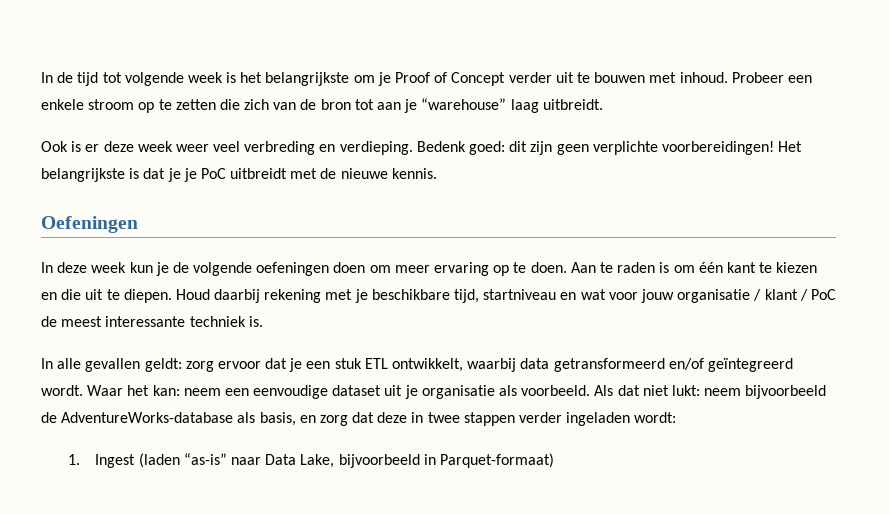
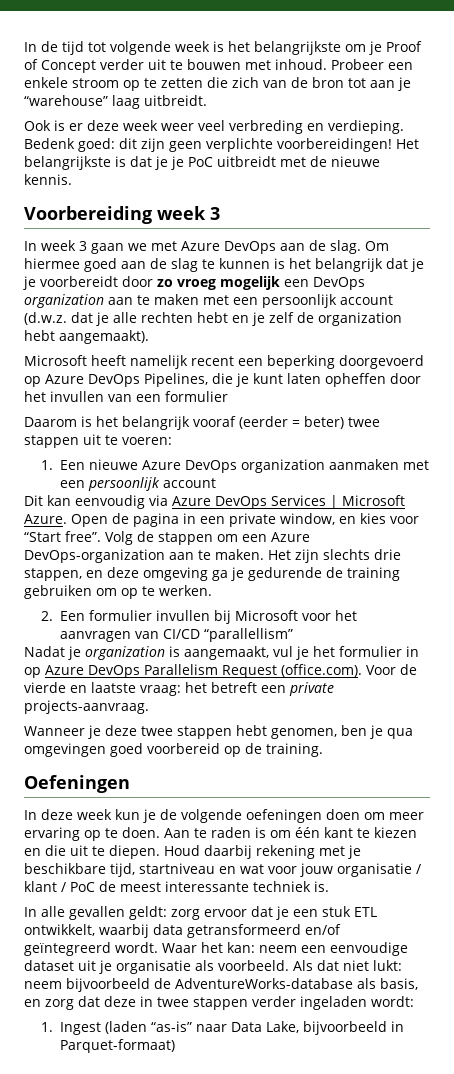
(437, 173) none -> [24,206,220,224] [24,240,389,254] [24,258,424,272] [23,276,365,290] [24,294,393,308] [24,312,402,326] [24,330,149,344] [24,355,424,369] [24,373,421,387] [24,391,228,402] [24,416,380,430] [24,434,172,448] [40,459,429,473] [59,477,216,491] [24,495,405,509] [24,513,419,527] [24,531,310,545] [24,549,401,563] [24,567,400,581] [24,585,212,599] [40,610,357,624] [59,628,293,642] [24,646,419,660] [24,664,417,678] [24,682,334,696] [24,700,149,714] [24,725,413,739] [24,743,323,757] // Voorbereiding week 3 // In week 3 gaan we met Azure DevOps aan de slag. Om hiermee goed aan de slag te kunnen is het belangrijk dat je je voorbereidt door zo vroeg mogelijk een DevOps organization aan te maken met een persoonlijk account (d.w.z. dat je alle rechten hebt en je zelf de organization hebt aangemaakt). // Microsoft heeft namelijk recent een beperking doorgevoerd op Azure DevOps Pipelines, die je kunt laten opheffen door het invullen van een formulier // Daarom is het belangrijk vooraf (eerder = beter) twee stappen uit te voeren: // 1. Een nieuwe Azure DevOps organization aanmaken met een persoonlijk account // Dit kan eenvoudig via Azure DevOps Services | Microsoft Azure. Open de pagina in een private window, en kies voor “Start free”. Volg de stappen om een Azure DevOps-organization aan te maken. Het zijn slechts drie stappen, en deze omgeving ga je gedurende de training gebruiken om op te werken. // 2. Een formulier invullen bij Microsoft voor het aanvragen van CI/CD “parallellism” // Nadat je organization is aangemaakt, vul je het formulier in op Azure DevOps Parallelism Request (office.com). Voor de vierde en laatste vraag: het betreft een private projects-aanvraag. // Wanneer je deze twee stappen hebt genomen, ben je qua omgevingen goed voorbereid op de training.

